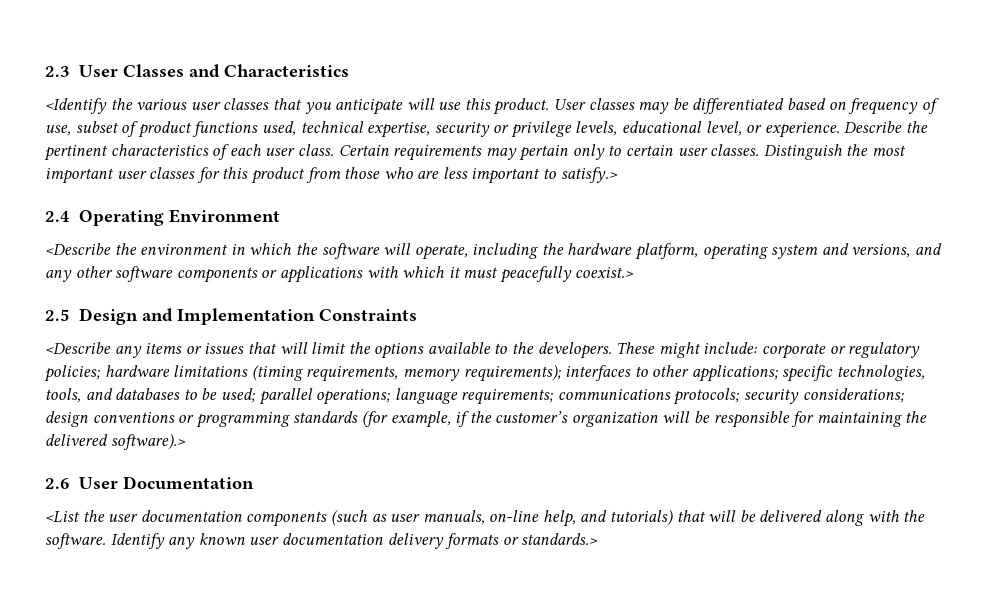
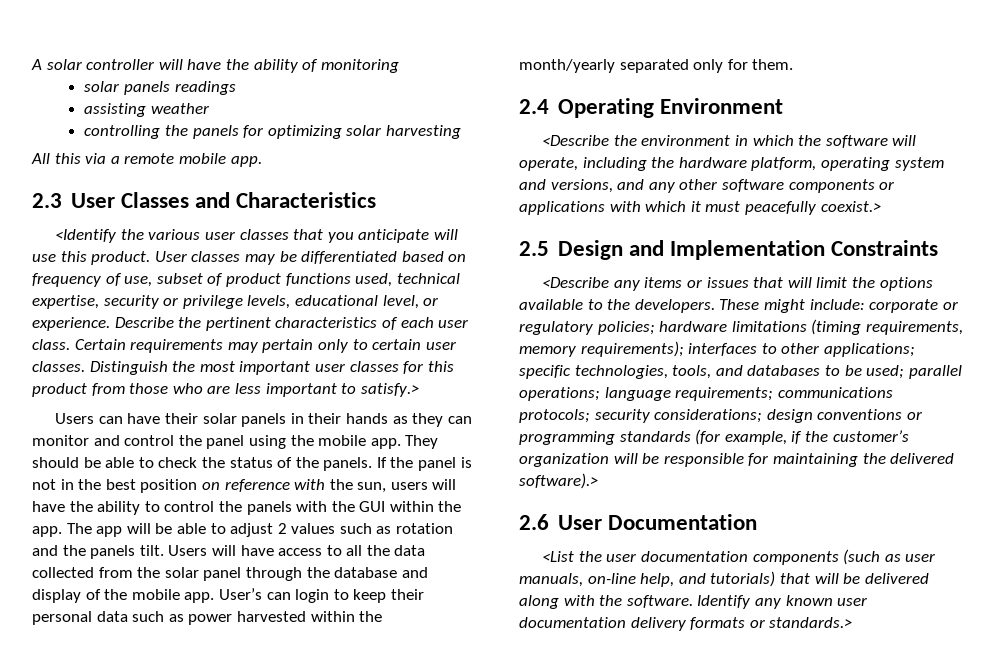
(45, 71) none -> [31,59,399,73] [84,81,236,95] [84,103,210,117] [84,125,462,139] [31,153,262,167] A solar controller will have the ability of monitoring // solar panels readings // assisting weather // controlling the panels for optimizing solar harvesting // All this via a remote mobile app. //
(618, 175) none -> [55,413,472,427] [32,435,439,449] [32,457,472,471] [32,479,457,493] [32,501,462,515] [32,523,454,537] [32,545,426,559] [32,567,428,581] [32,588,424,603] [32,611,383,625] [519,59,794,73] // Users can have their solar panels in their hands as they can monitor and control the panel using the mobile app. They should be able to check the status of the panels. If the panel is not in the best position on reference with the sun, users will have the ability to control the panels with the GUI within the app. The app will be able to adjust 2 values such as rotation and the panels tilt. Users will have access to all the data collected from the solar panel through the database and display of the mobile app. User’s can login to keep their personal data such as power harvested within the month/yearly separated only for them.

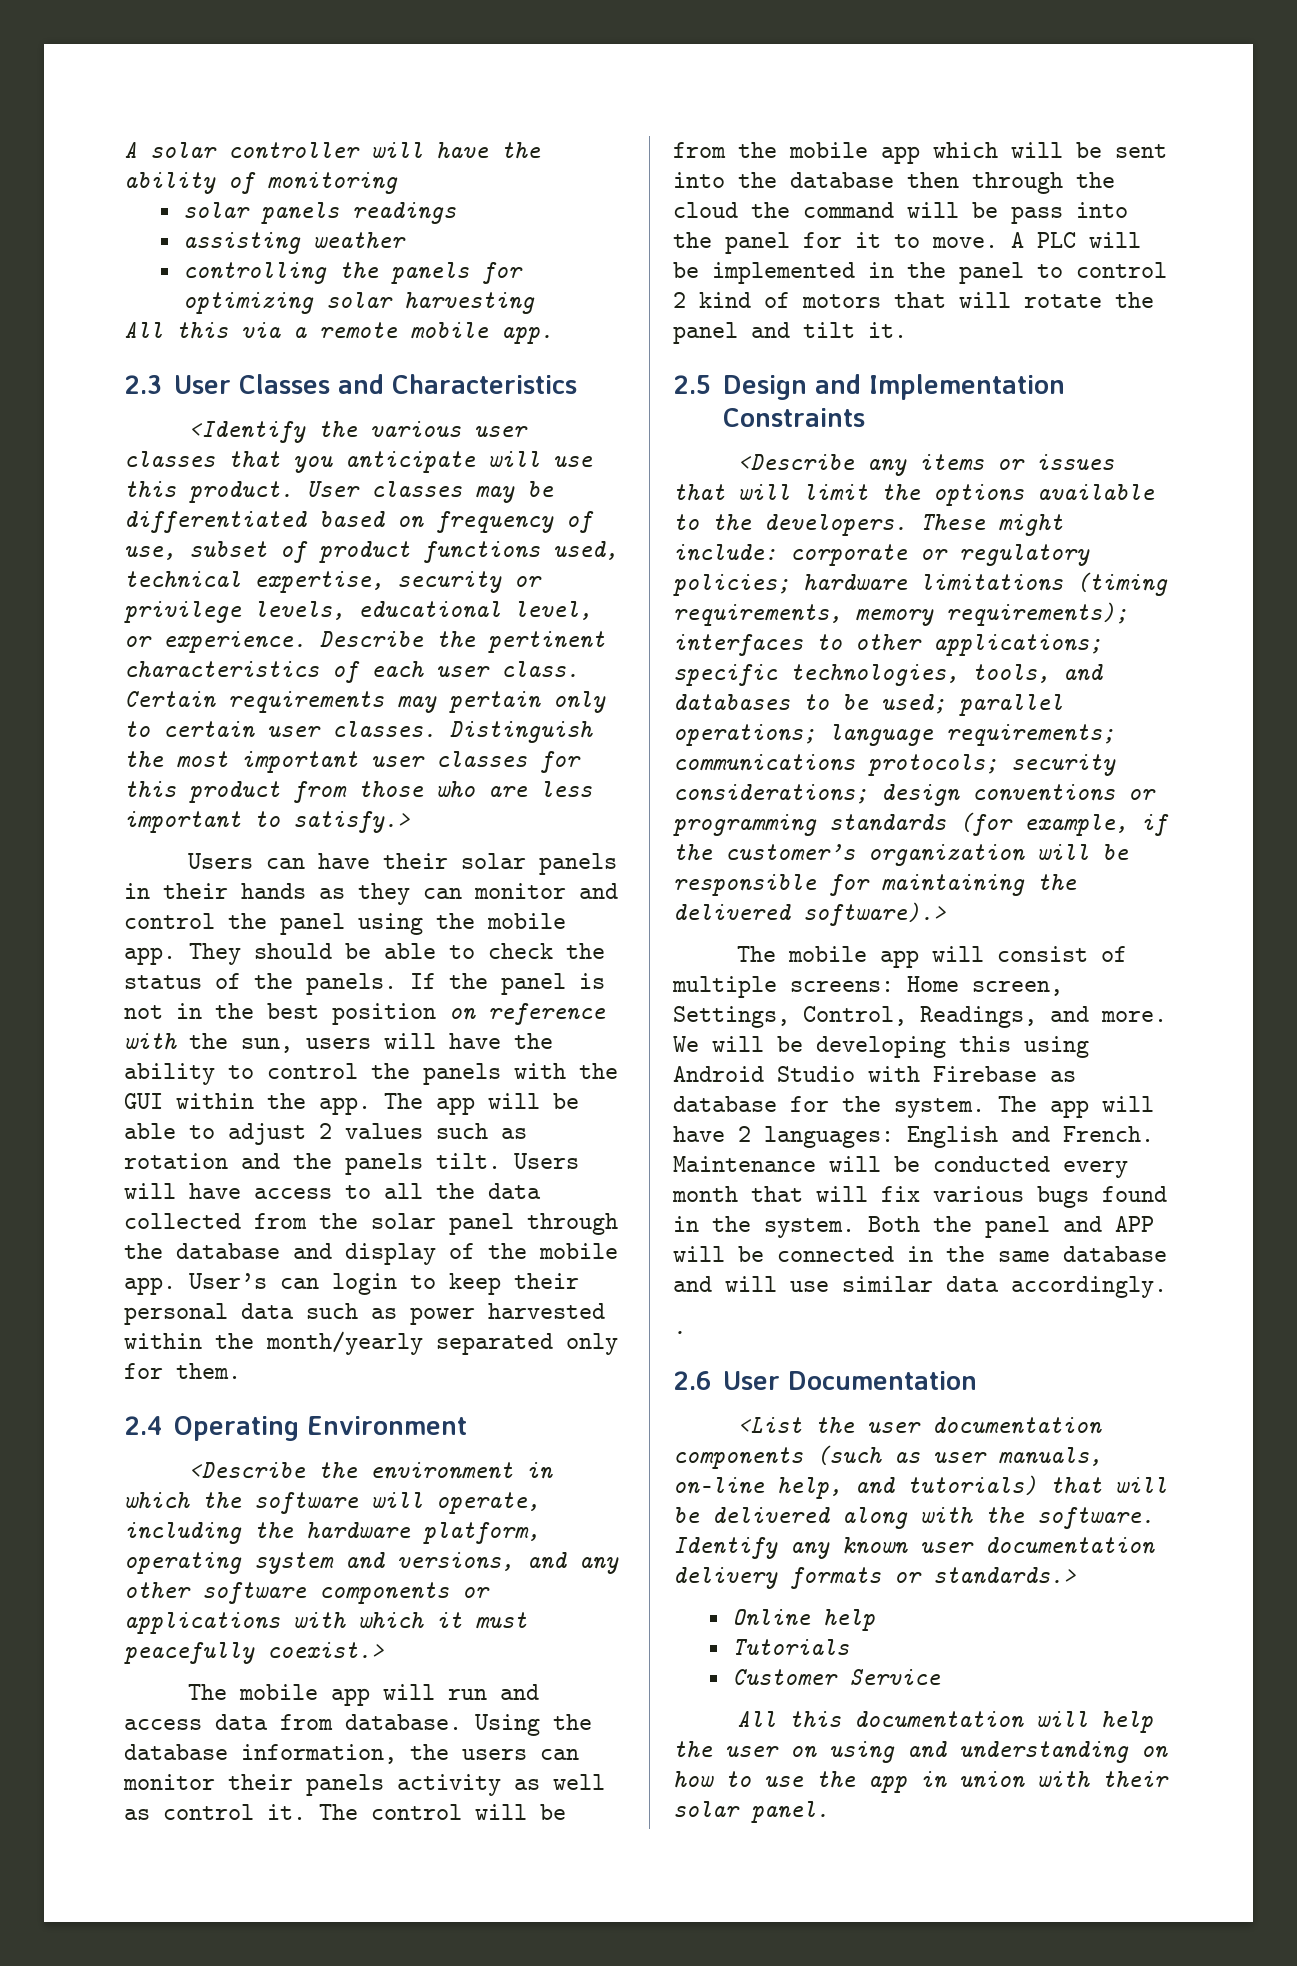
(881, 206) none -> [187,1684,539,1706] [124,1714,592,1736] [124,1744,579,1764] [123,1774,605,1796] [124,1804,566,1820] [673,142,1167,164] [673,172,1115,194] [673,202,1128,224] [673,232,1141,254] [673,262,1167,284] [673,292,1154,308] [673,322,907,344] // The mobile app will run and access data from database. Using the database information, the users can monitor their panels activity as well as control it. The control will be from the mobile app which will be sent into the database then through the cloud the command will be pass into the panel for it to move. A PLC will be implemented in the panel to control 2 kind of motors that will rotate the panel and tilt it.
(598, 481) none -> [736,946,1127,968] [672,976,1063,998] [673,1006,1167,1028] [673,1036,1089,1058] [673,1066,1076,1082] [673,1096,1154,1118] [673,1126,1154,1148] [673,1156,1128,1178] [672,1186,1167,1208] [673,1216,1154,1238] [673,1246,1167,1262] [673,1276,1167,1298] [673,1331,686,1334] // The mobile app will consist of multiple screens: Home screen, Settings, Control, Readings, and more. We will be developing this using Android Studio with Firebase as database for the system. The app will have 2 languages: English and French. Maintenance will be conducted every month that will fix various bugs found in the system. Both the panel and APP will be connected in the same database and will use similar data accordingly. // .
(853, 622) none -> [732,1609,876,1631] [732,1639,850,1655] [732,1669,942,1686] [736,1711,1153,1733] [673,1741,1168,1763] [673,1771,1169,1793] [673,1801,829,1823] // Online help // Tutorials // Customer Service // All this documentation will help the user on using and understanding on how to use the app in union with their solar panel.

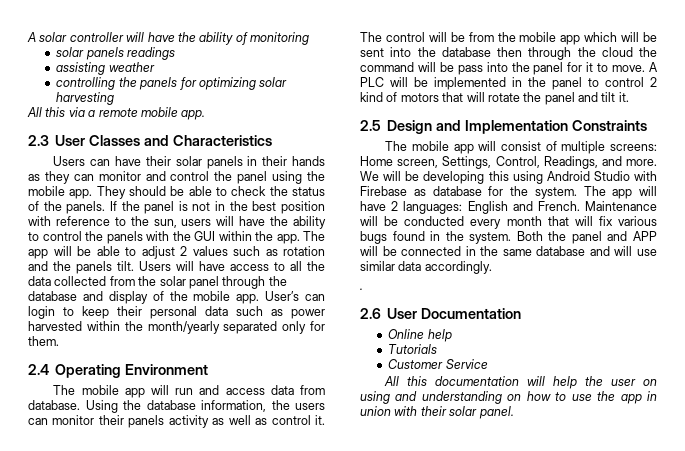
[187,421,528,443] [124,451,593,473] [124,481,554,503] [124,511,594,533] [124,541,618,563] [124,571,542,593] [124,601,592,623] [124,631,605,653] [124,661,579,683] [124,691,606,713] [124,721,593,743] [124,751,581,773] [124,781,592,803] [124,811,410,833] // <Identify the various user classes that you anticipate will use this product. User classes may be differentiated based on frequency of use, subset of product functions used, technical expertise, security or privilege levels, educational level, or experience. Describe the pertinent characteristics of each user class. Certain requirements may pertain only to certain user classes. Distinguish the most important user classes for this product from those who are less important to satisfy.> -> (272, 140) none
[449,1003,606,1025] [124,1033,177,1050] on reference with -> [28,216,126,226] with reference to
[187,1462,553,1479] [124,1492,540,1514] [124,1522,540,1544] [124,1552,619,1574] [124,1582,490,1604] [124,1612,527,1634] [124,1642,384,1664] // <Describe the environment in which the software will operate, including the hardware platform, operating system and versions, and any other software components or applications with which it must peacefully coexist.> -> (209, 369) none
[736,454,1114,476] [673,484,1155,506] [673,514,1063,536] [673,544,1090,566] [673,572,1168,596] [673,602,1128,626] [673,634,1102,656] [673,664,1103,686] [673,694,1063,716] [673,724,1115,746] [673,754,1116,776] [673,784,1156,806] [673,812,1169,836] [673,844,1129,866] [673,874,1077,896] [673,902,946,926] // <Describe any items or issues that will limit the options available to the developers. These might include: corporate or regulatory policies; hardware limitations (timing requirements, memory requirements); interfaces to other applications; specific technologies, tools, and databases to be used; parallel operations; language requirements; communications protocols; security considerations; design conventions or programming standards (for example, if the customer’s organization will be responsible for maintaining the delivered software).> -> (647, 125) none
[736,1417,1102,1434] [673,1445,1102,1469] [673,1475,1167,1499] [673,1507,1154,1529] [673,1537,1155,1559] [673,1567,1076,1589] // <List the user documentation components (such as user manuals, on-line help, and tutorials) that will be delivered along with the software. Identify any known user documentation delivery formats or standards.> -> (522, 313) none

